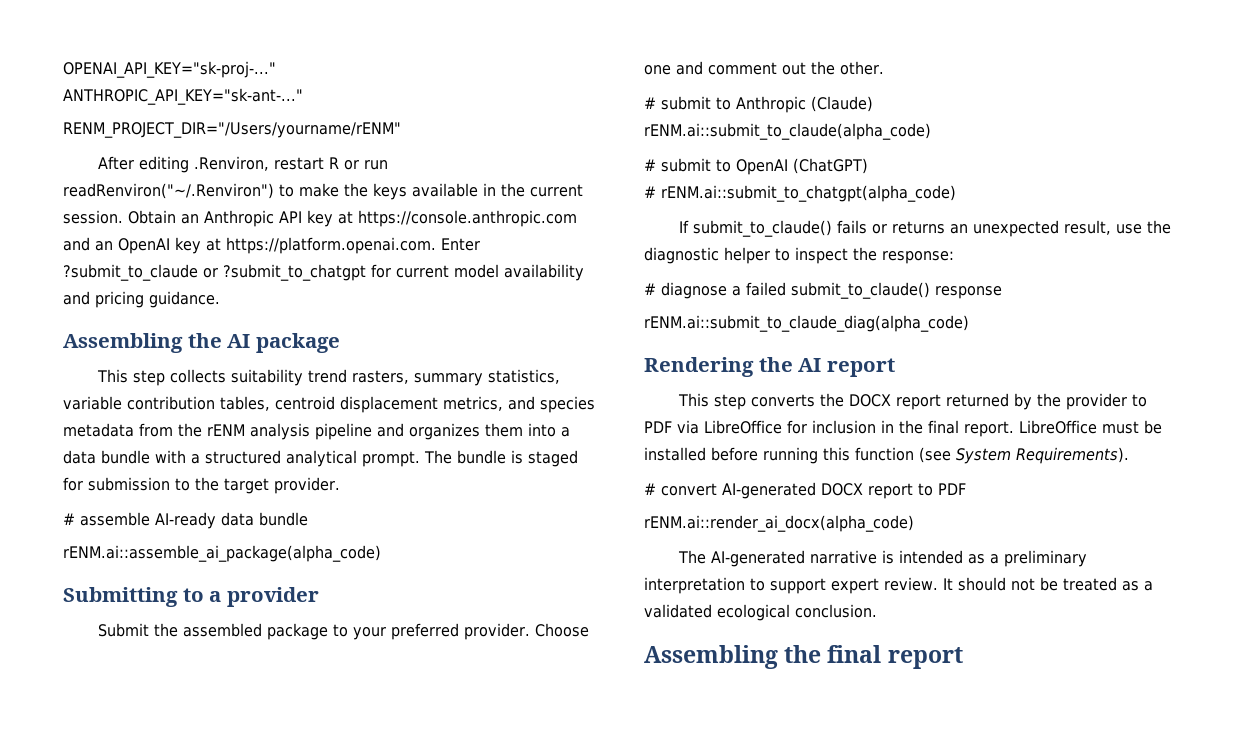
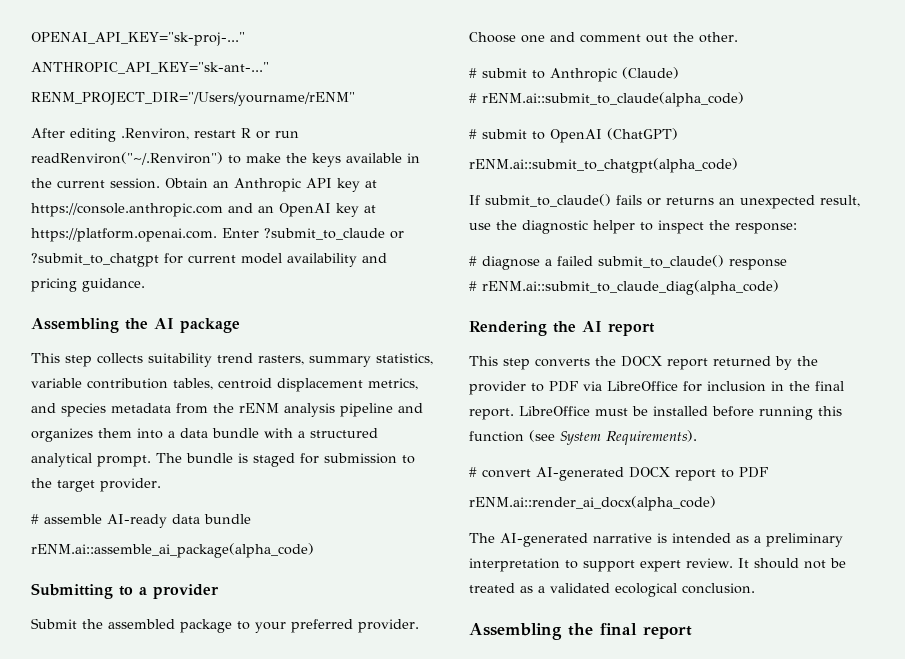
(873, 104) none -> [469,93,477,103] #
[644,186,656,198] # -> (678, 134) none
(1002, 292) none -> [469,281,477,291] #

